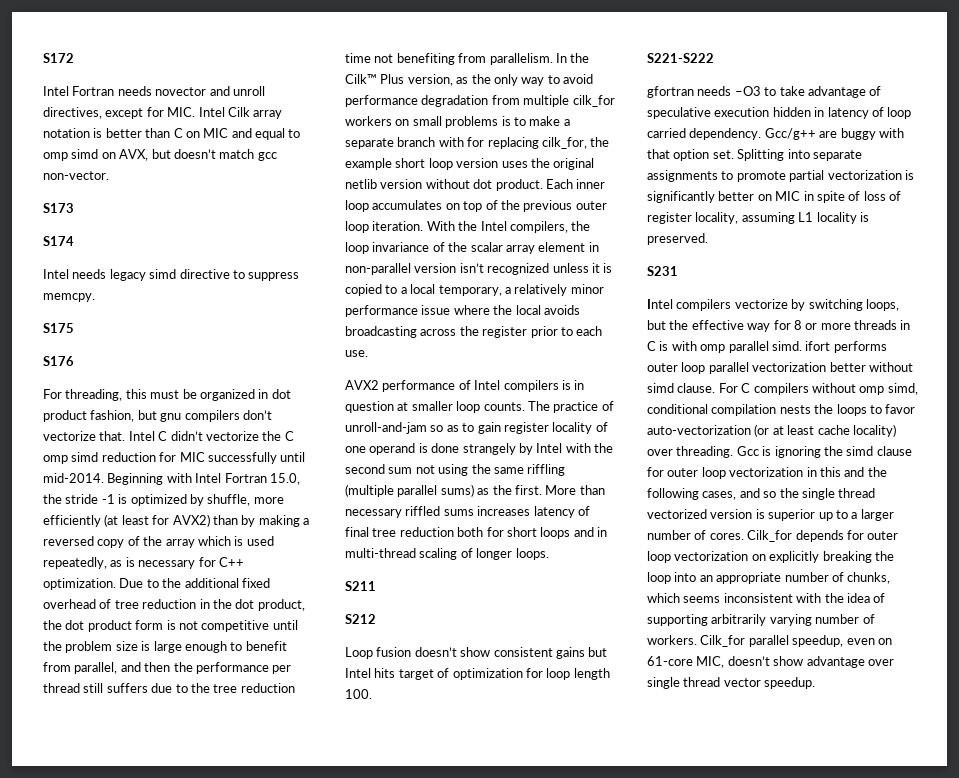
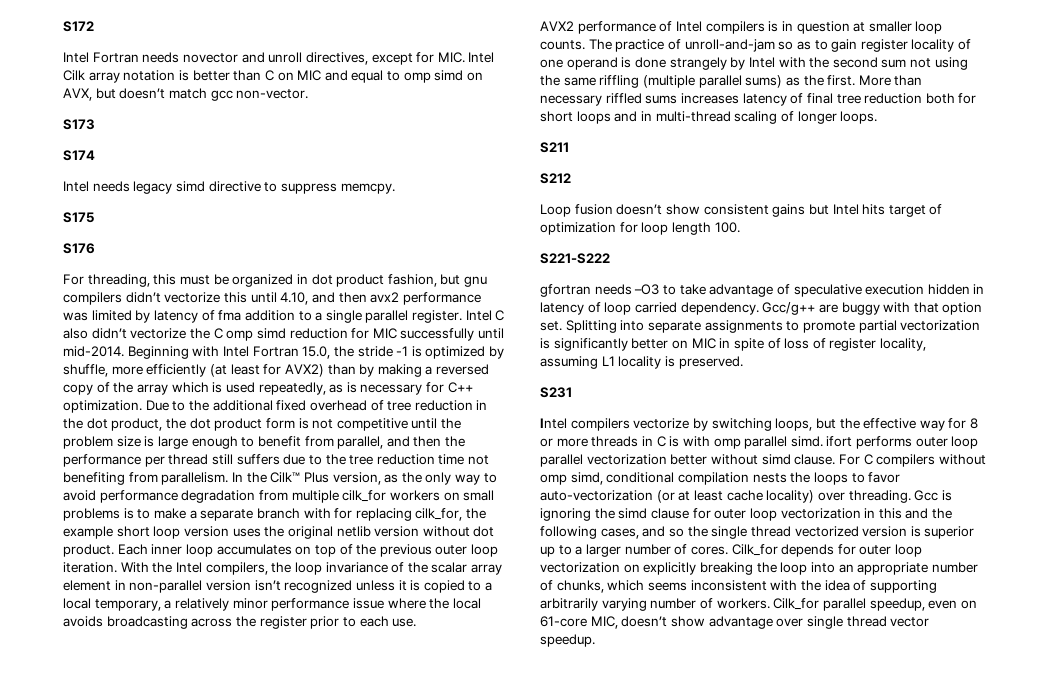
[242,410,272,420] [43,431,126,441] don’t vectorize that. -> [125,292,481,305] [63,310,463,323] didn’t vectorize this until 4.10, and then avx2 performance was limited by latency of fma addition to a single parallel register.
(168, 436) none -> [63,328,88,339] also

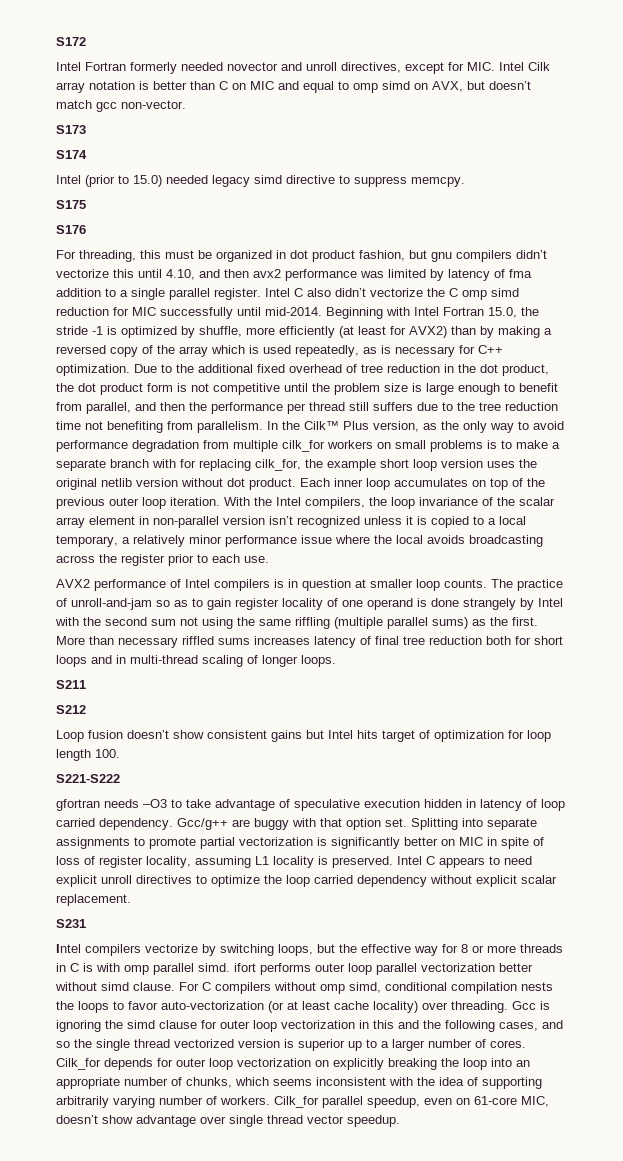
[142,52,180,63] needs -> [130,62,223,74] formerly needed
[92,181,130,192] needs -> [85,175,208,187] (prior to 15.0) needed
(743, 362) none -> [397,856,532,868] [56,875,557,887] [56,894,131,906] Intel C appears to need explicit unroll directives to optimize the loop carried dependency without explicit scalar replacement.

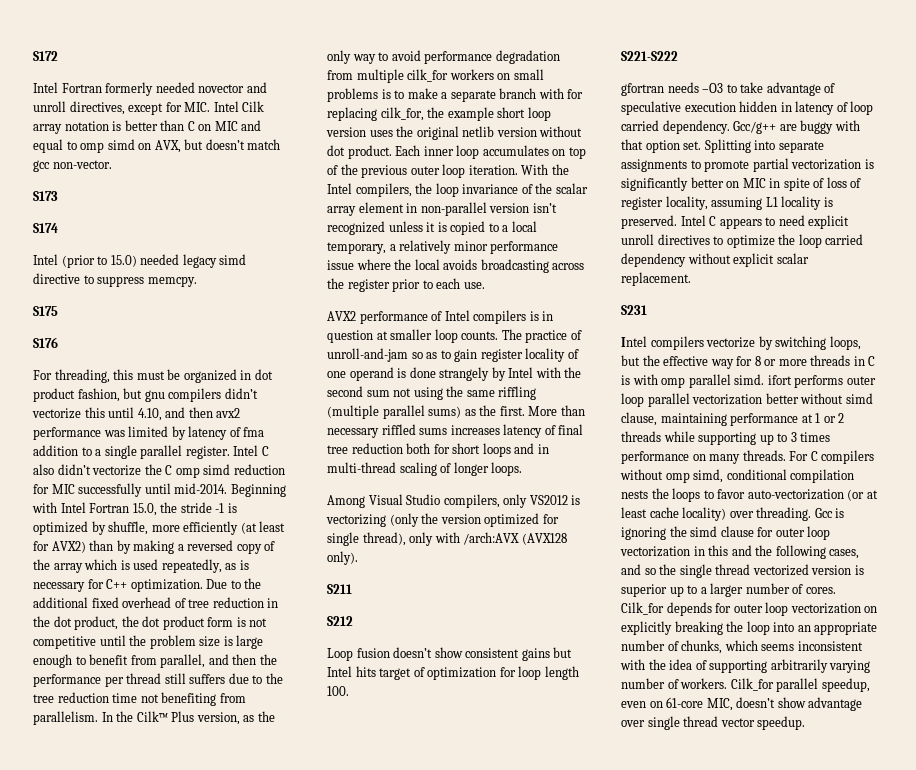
(336, 661) none -> [327,494,581,508] [326,513,559,527] [327,532,567,546] [327,551,358,565] // Among Visual Studio compilers, only VS2012 is vectorizing (only the version optimized for single thread), only with /arch:AVX (AVX128 only).
[133,982,175,991] clause. -> [621,412,845,426] [621,431,831,445] [621,450,786,464] clause, maintaining performance at 1 or 2 threads while supporting up to 3 times performance on many threads.

